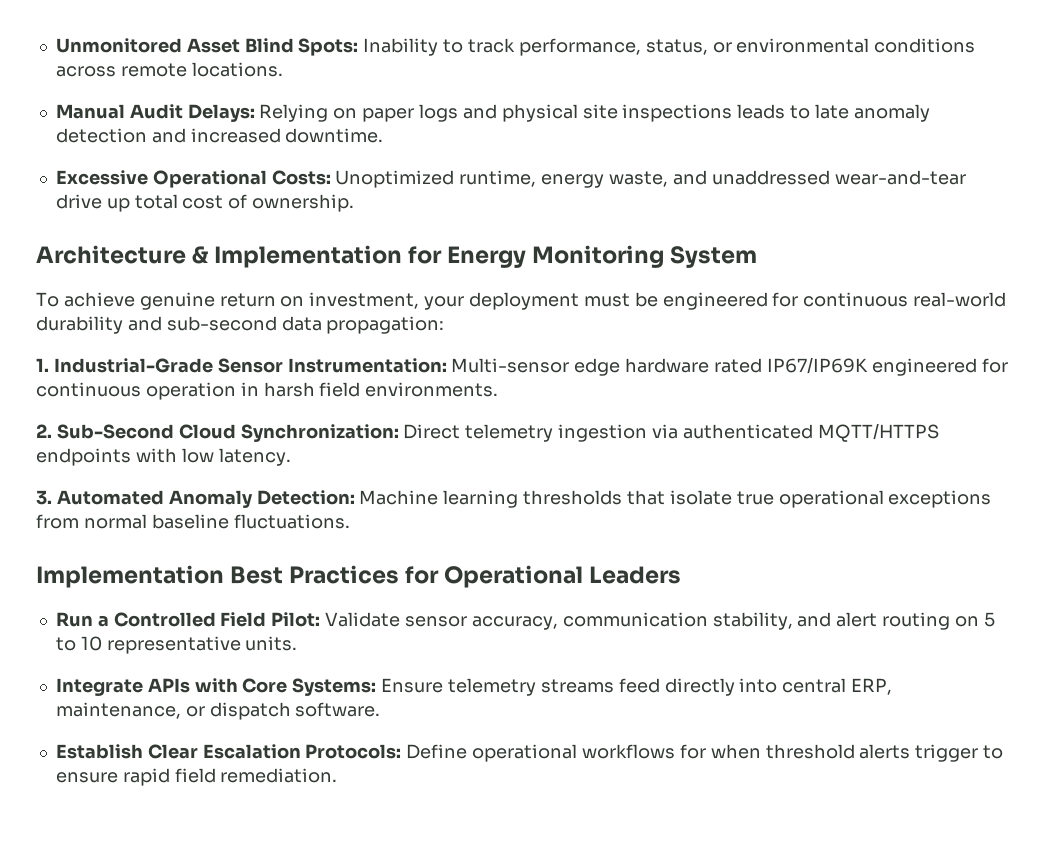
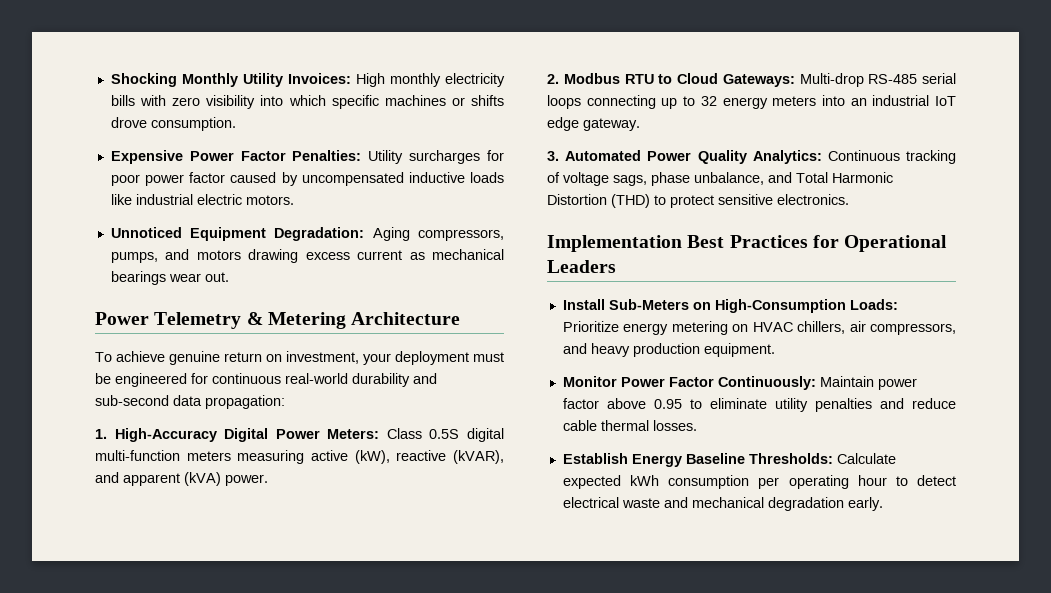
[55,38,976,56] [55,62,283,77] [55,104,930,122] [55,128,384,143] [55,170,966,188] [55,194,355,212] [36,245,758,268] Unmonitored Asset Blind Spots: Inability to track performance, status, or environmental conditions across remote locations. // Manual Audit Delays: Relying on paper logs and physical site inspections leads to late anomaly detection and increased downtime. // Excessive Operational Costs: Unoptimized runtime, energy waste, and unaddressed wear-and-tear drive up total cost of ownership. // Architecture & Implementation for Energy Monitoring System -> [110,73,505,87] [110,95,505,109] [110,117,236,131] [110,150,505,164] [110,172,504,186] [110,194,294,205] [110,227,504,241] [110,249,505,263] [110,271,229,285] [95,312,461,329] Shocking Monthly Utility Invoices: High monthly electricity bills with zero visibility into which specific machines or shifts drove consumption. // Expensive Power Factor Penalties: Utility surcharges for poor power factor caused by uncompensated inductive loads like industrial electric motors. // Unnoticed Equipment Degradation: Aging compressors, pumps, and motors drawing excess current as mechanical bearings wear out. // Power Telemetry & Metering Architecture
[53,357,1008,376] [36,382,499,400] [36,423,939,442] [36,448,291,466] [36,490,992,508] [36,514,350,529] Industrial-Grade Sensor Instrumentation: Multi-sensor edge hardware rated IP67/IP69K engineered for continuous operation in harsh field environments. // 2. Sub-Second Cloud Synchronization: Direct telemetry ingestion via authenticated MQTT/HTTPS endpoints with low latency. // 3. Automated Anomaly Detection: Machine learning thresholds that isolate true operational exceptions from normal baseline fluctuations. -> [114,428,504,442] [95,450,505,464] [95,472,268,486] [547,73,956,87] [547,95,956,109] [547,117,640,131] [547,150,956,164] [547,172,893,186] [547,194,849,208] High-Accuracy Digital Power Meters: Class 0.5S digital multi-function meters measuring active (kW), reactive (kVAR), and apparent (kVA) power. // 2. Modbus RTU to Cloud Gateways: Multi-drop RS-485 serial loops connecting up to 32 energy meters into an industrial IoT edge gateway. // 3. Automated Power Quality Analytics: Continuous tracking of voltage sags, phase unbalance, and Total Harmonic Distortion (THD) to protect sensitive electronics.
[55,612,995,630] [55,636,298,654] [55,678,893,696] [55,702,381,720] [55,744,1004,762] [55,768,338,786] Run a Controlled Field Pilot: Validate sensor accuracy, communication stability, and alert routing on 5 to 10 representative units. // Integrate APIs with Core Systems: Ensure telemetry streams feed directly into central ERP, maintenance, or dispatch software. // Establish Clear Escalation Protocols: Define operational workflows for when threshold alerts trigger to ensure rapid field remediation. -> [562,299,898,313] [562,321,956,335] [562,343,775,357] [562,376,917,390] [562,398,956,412] [562,420,697,431] [562,453,896,467] [562,475,956,489] [562,497,883,511] Install Sub-Meters on High-Consumption Loads: Prioritize energy metering on HVAC chillers, air compressors, and heavy production equipment. // Monitor Power Factor Continuously: Maintain power factor above 0.95 to eliminate utility penalties and reduce cable thermal losses. // Establish Energy Baseline Thresholds: Calculate expected kWh consumption per operating hour to detect electrical waste and mechanical degradation early.

